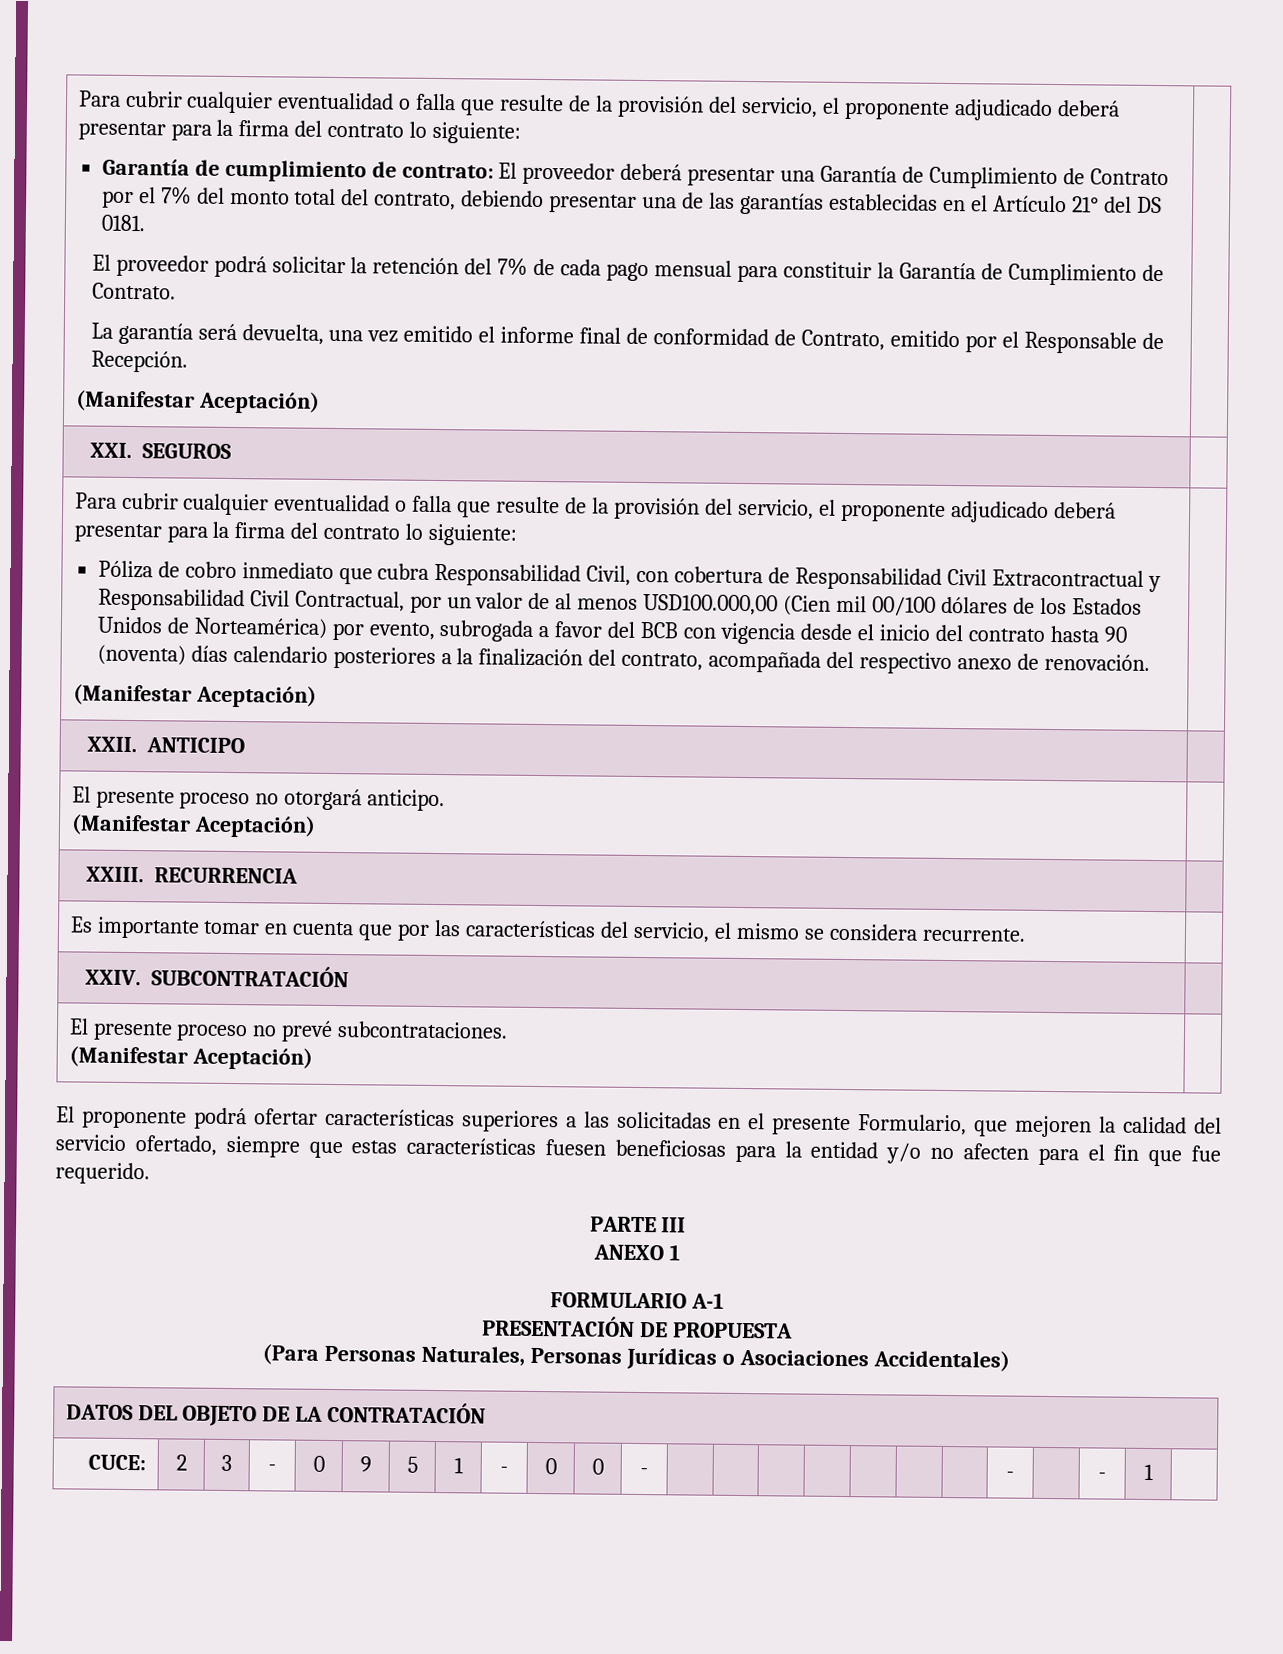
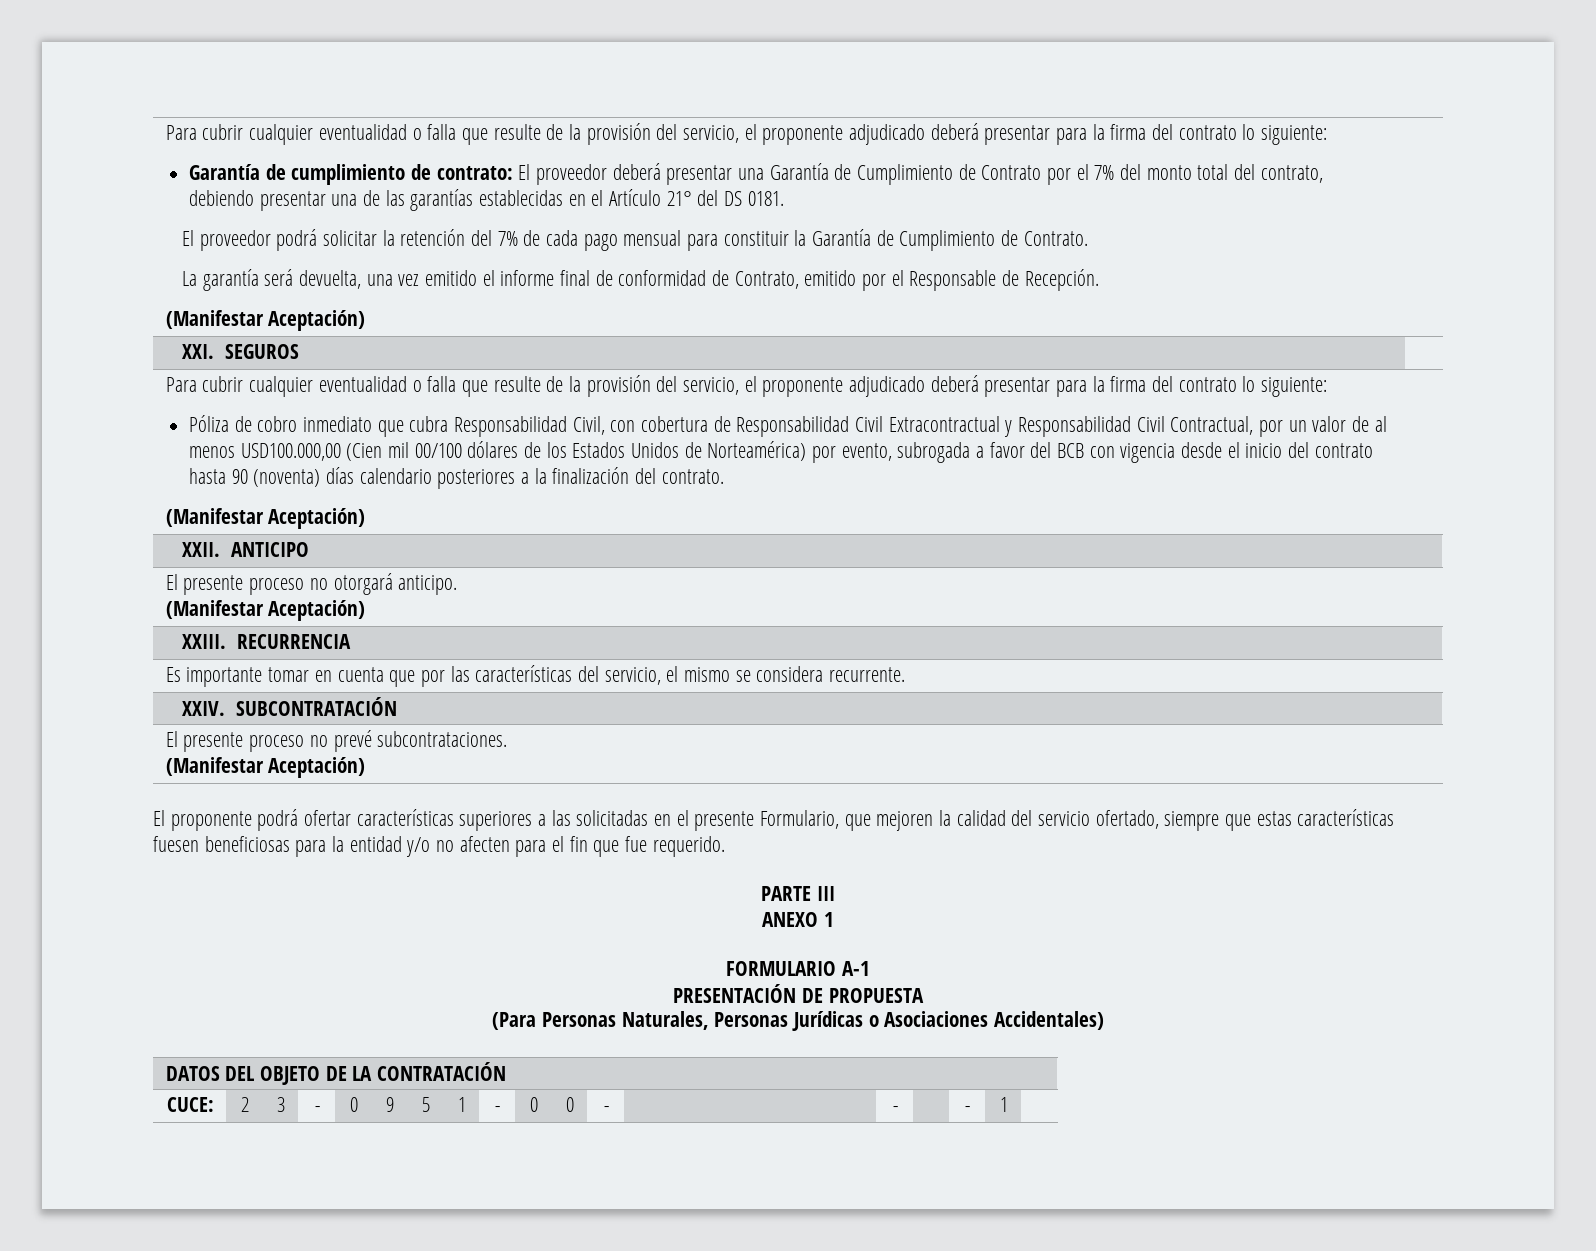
[621,650,1150,675] contrato, acompañada del respectivo anexo de renovación. -> [661,469,724,484] contrato.

